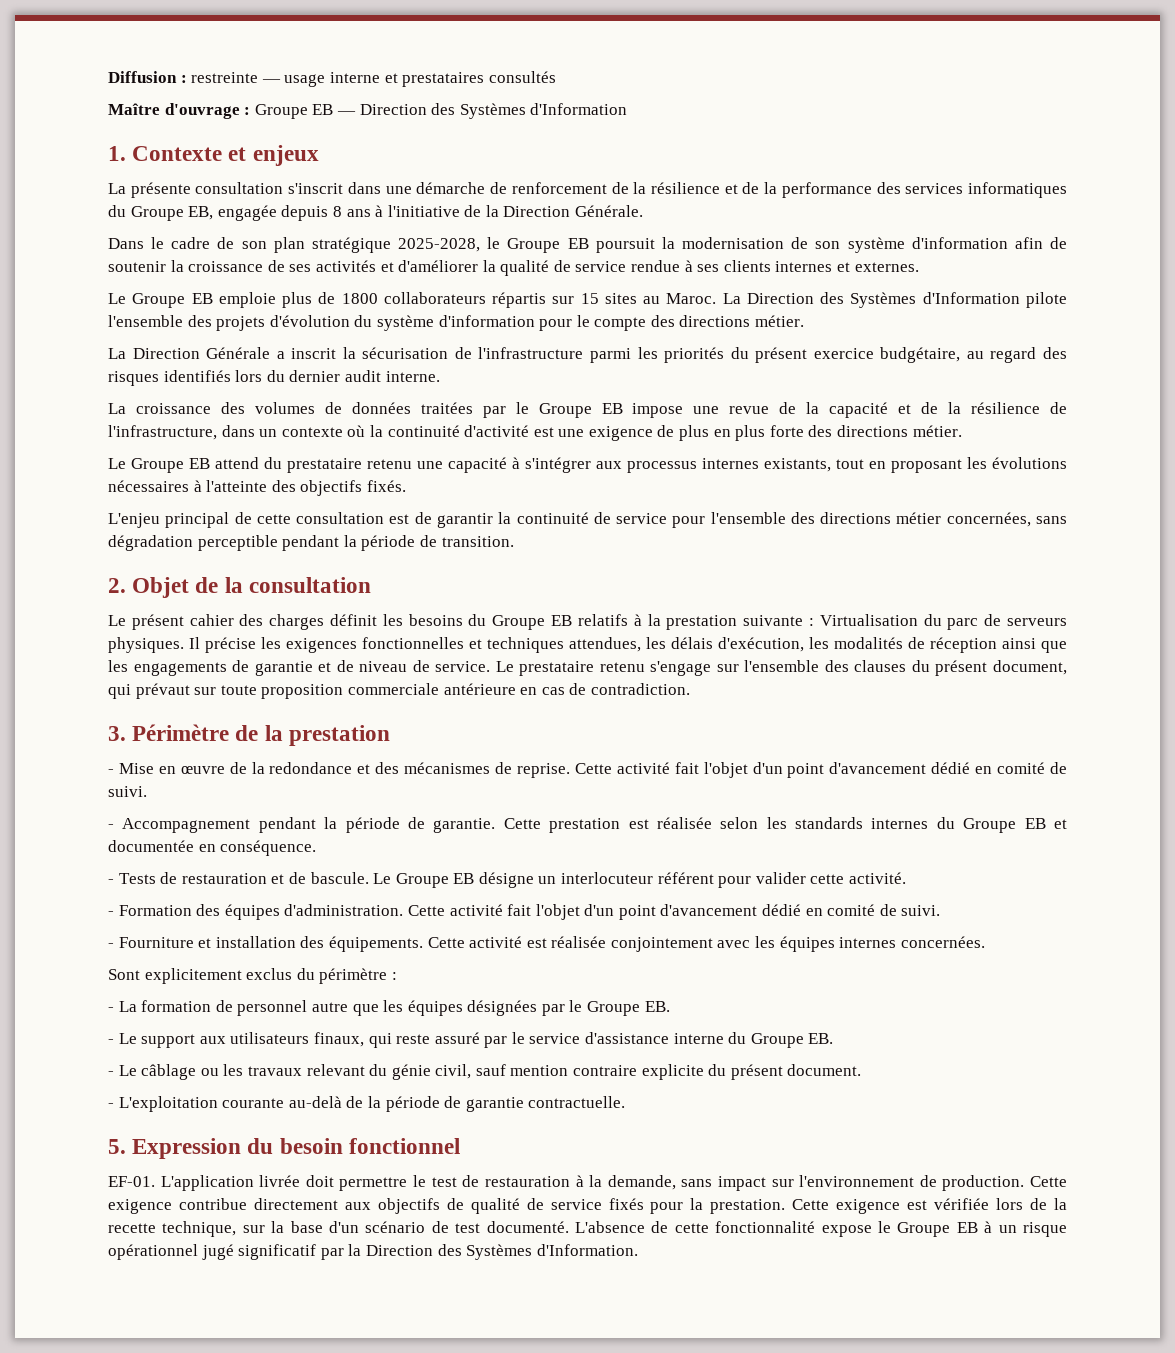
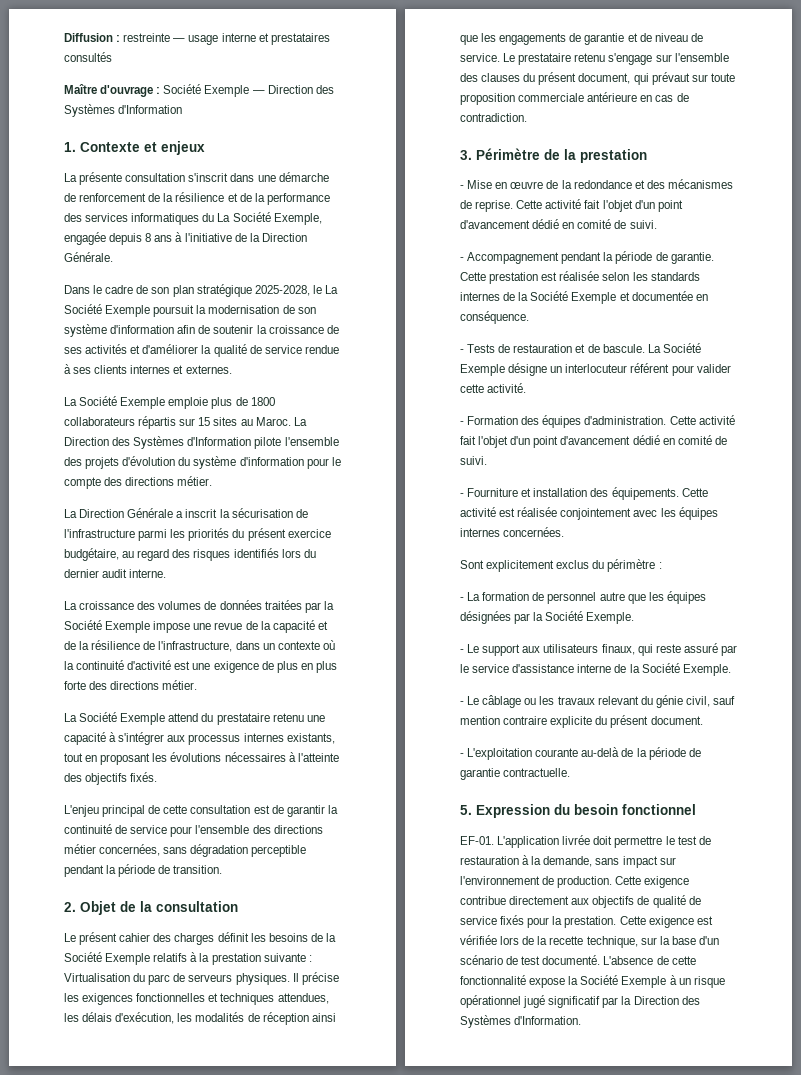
[254,104,334,119] Groupe EB -> [163,84,250,97] Société Exemple
[130,206,214,221] Groupe EB, -> [217,212,322,225] La Société Exemple,
[507,238,589,253] Groupe EB -> [324,285,338,294] [64,304,151,317] La Société Exemple
[108,293,213,308] Le Groupe EB -> [64,396,166,409] La Société Exemple
[515,402,623,418] le Groupe EB -> [323,601,334,610] [64,620,151,633] la Société Exemple
[108,458,210,473] Le Groupe EB -> [64,712,166,725] La Société Exemple
[468,614,573,630] du Groupe EB -> [310,933,336,942] [64,952,151,965] de la Société Exemple
[936,817,1046,833] du Groupe EB -> [503,291,617,304] de la Société Exemple
[373,873,475,888] Le Groupe EB -> [647,343,701,353] [460,364,505,376] La Société Exemple
[569,1000,670,1016] le Groupe EB. -> [533,611,635,624] la Société Exemple.
[728,1032,834,1048] du Groupe EB. -> [614,663,731,676] de la Société Exemple.
[877,1221,978,1237] le Groupe EB -> [568,975,667,988] la Société Exemple

